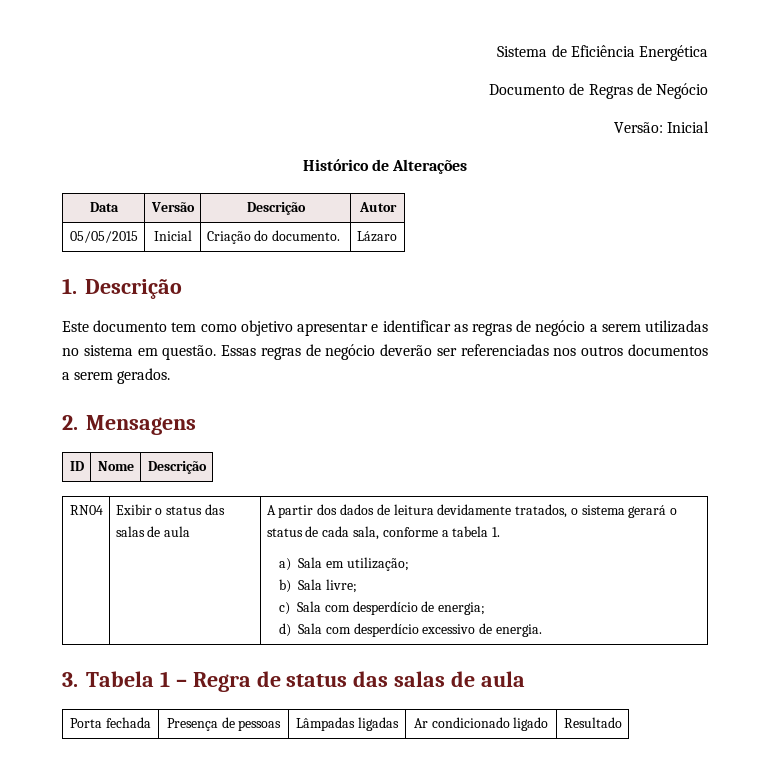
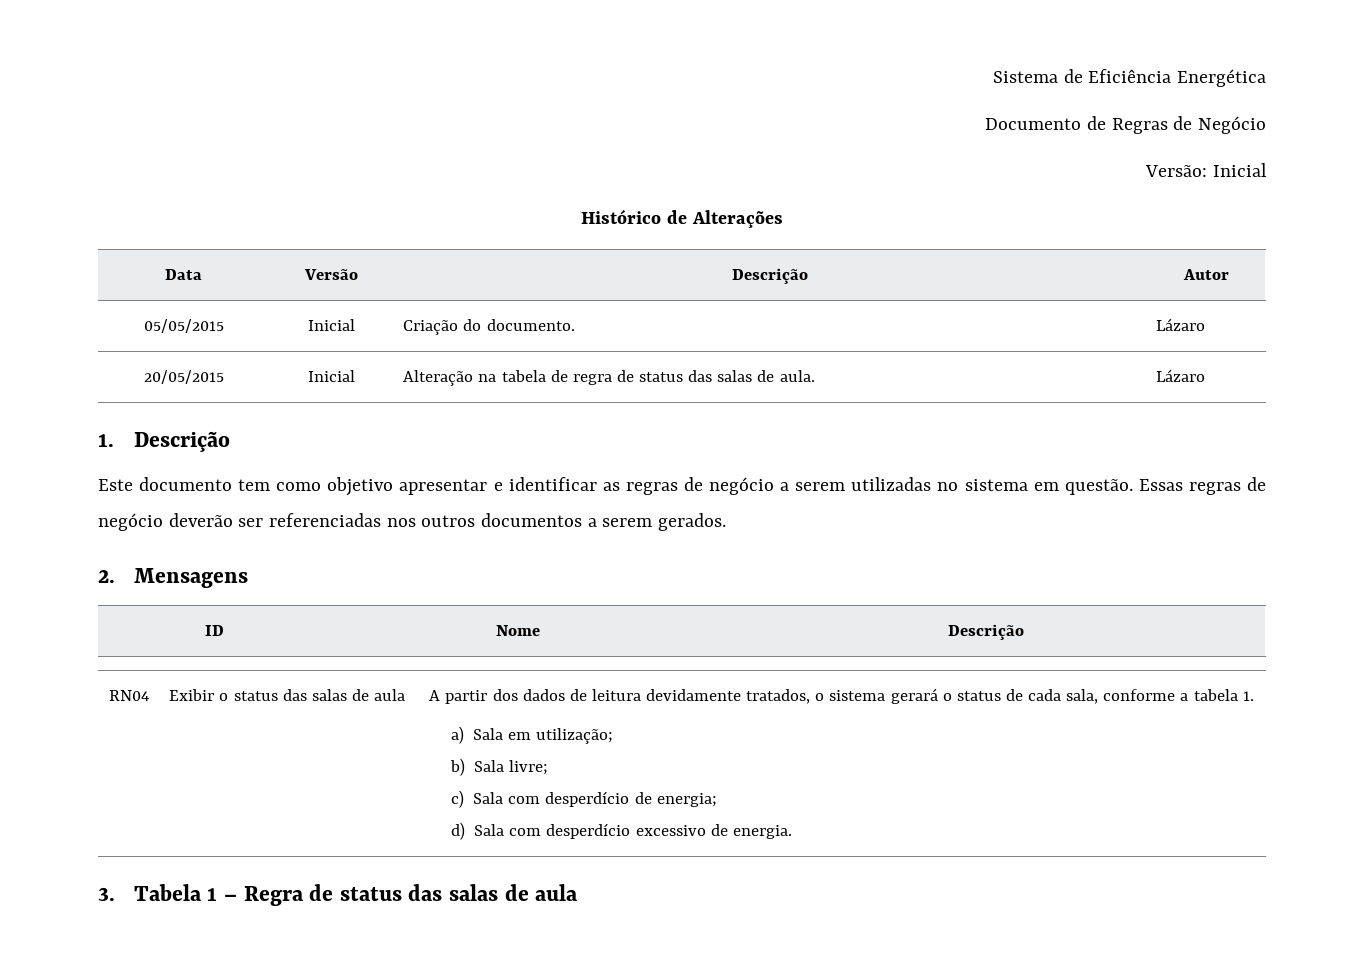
(397, 236) none -> [143,370,224,384] [307,370,355,382] [403,370,815,386] [1156,369,1206,382] // 20/05/2015 | Inicial | Alteração na tabela de regra de status das salas de aula. | Lázaro
[70,717,151,728] [166,717,282,731] [296,717,399,731] [413,717,549,731] [563,717,622,728] // Porta fechada | Presença de pessoas | Lâmpadas ligadas | Ar condicionado ligado | Resultado -> (579, 892) none

